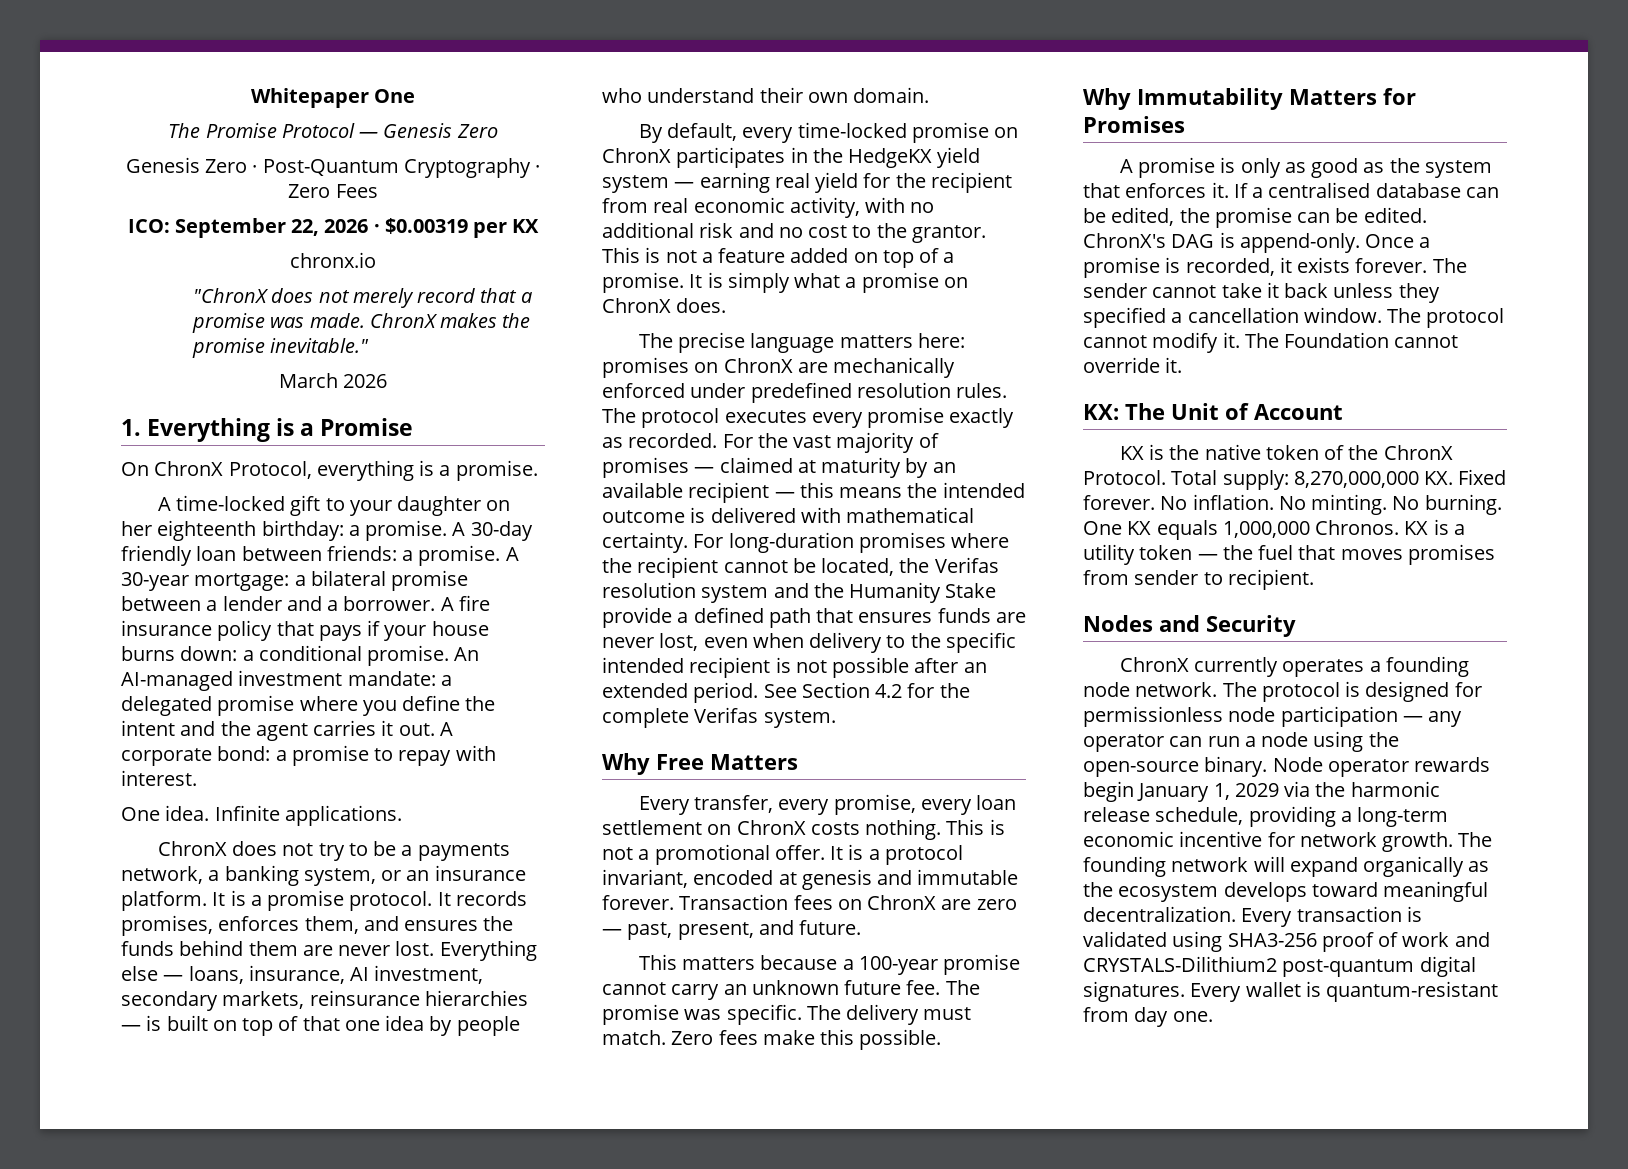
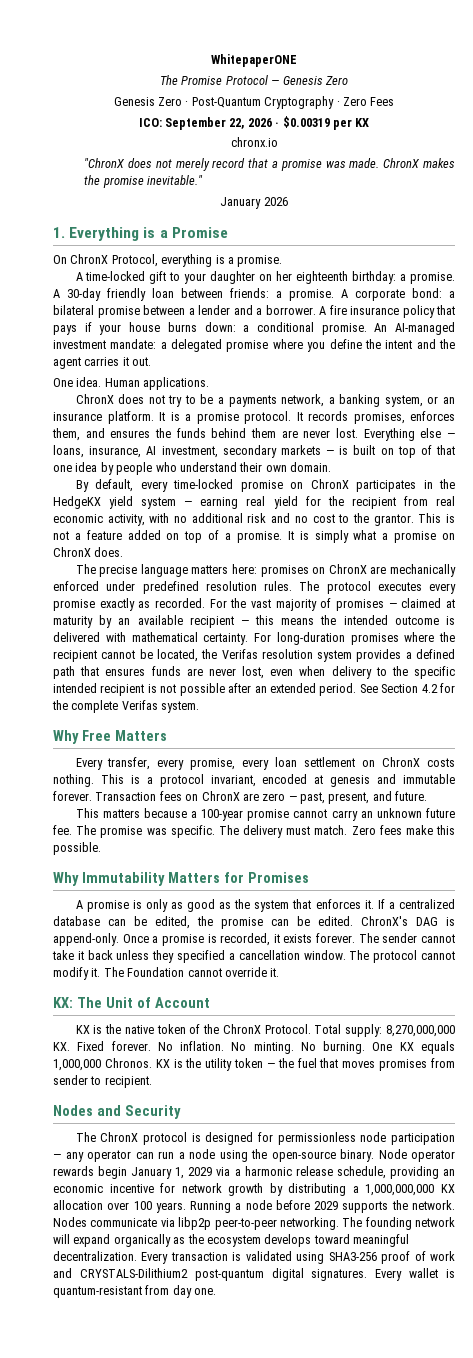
[250,88,416,108] Whitepaper One -> [211,54,297,67] WhitepaperONE
[278,373,338,388] March -> [220,197,262,209] January
[121,572,290,591] 30-year mortgage: -> [355,288,442,301] corporate bond:
[439,722,453,736] [121,745,496,766] [121,770,197,786] A corporate bond: a promise to repay with interest. -> (152, 361) none
[214,805,280,821] Infinite -> [104,378,140,387] Human
[222,990,528,1009] markets, reinsurance hierarchies -> [280,445,321,455] markets
[773,582,997,603] [602,607,672,628] and the Humanity Stake provide -> [356,649,402,662] provides
[602,844,864,865] not a promotional offer. It is -> (140, 779) none
[1268,182,1371,198] centralised -> [398,899,455,909] centralized
[1453,524,1465,535] a -> [185,1058,202,1068] the
[1119,656,1469,677] [1083,682,1257,697] ChronX currently operates a founding node network. The -> [75,1132,139,1142] The ChronX
[1315,782,1346,797] the -> [234,1169,241,1176] a
[1340,807,1449,827] a long-term -> [442,1169,455,1176] an
[1382,832,1454,852] growth. -> [228,1183,455,1196] [53,1200,455,1213] [53,1217,339,1230] growth by distributing a 1,000,000,000 KX allocation over 100 years. Running a node before 2029 supports the network. Nodes communicate via libp2p peer-to-peer networking.

